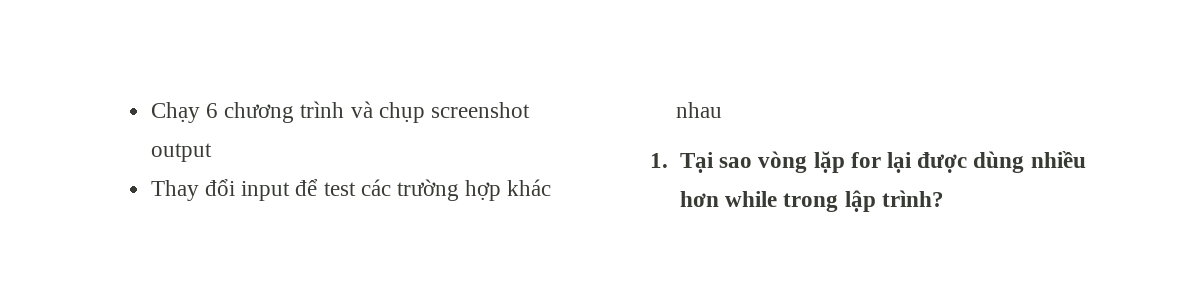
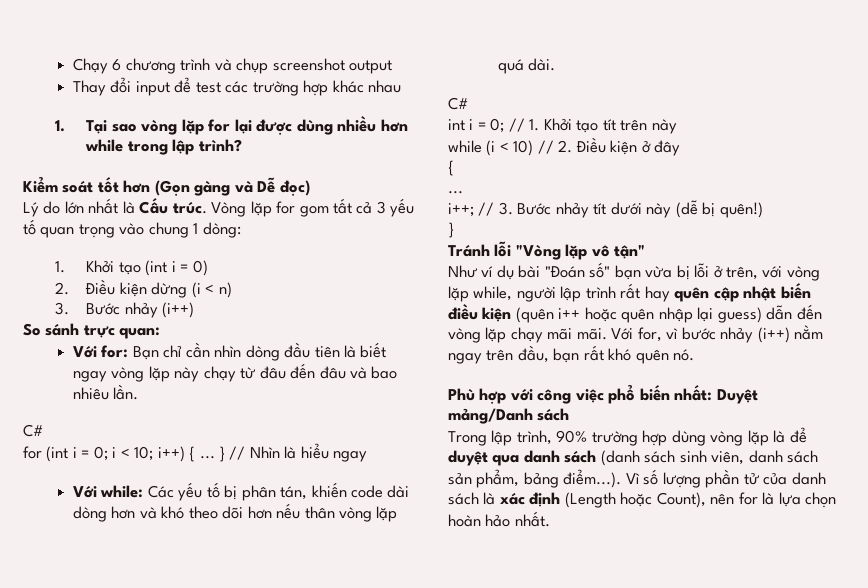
(944, 198) none -> [23,176,310,196] [23,198,415,217] [23,219,241,238] [54,260,208,276] [54,279,232,298] [54,302,195,318] [23,323,161,339] [72,342,387,361] [72,363,398,382] [72,384,139,400] [23,424,43,437] [23,443,368,462] [72,482,410,501] [72,503,398,522] [497,58,556,74] [448,97,468,110] [448,118,677,134] [448,137,681,156] [448,160,454,176] [448,191,463,194] [448,200,763,218] [448,222,454,238] [448,241,646,260] [448,262,820,281] [448,283,811,302] [448,304,822,323] [448,325,824,343] [448,345,695,364] [448,384,758,404] [448,408,570,424] [448,427,807,446] [448,450,819,466] [448,469,826,488] [448,492,837,508] [448,511,550,527] // Kiểm soát tốt hơn (Gọn gàng và Dễ đọc) // Lý do lớn nhất là Cấu trúc. Vòng lặp for gom tất cả 3 yếu tố quan trọng vào chung 1 dòng: // 1. Khởi tạo (int i = 0) // 2. Điều kiện dừng (i < n) // 3. Bước nhảy (i++) // So sánh trực quan: // Với for: Bạn chỉ cần nhìn dòng đầu tiên là biết ngay vòng lặp này chạy từ đâu đến đâu và bao nhiêu lần. // C# // for (int i = 0; i < 10; i++) { ... } // Nhìn là hiểu ngay // Với while: Các yếu tố bị phân tán, khiến code dài dòng hơn và khó theo dõi hơn nếu thân vòng lặp quá dài. // C# // int i = 0; // 1. Khởi tạo tít trên này // while (i < 10) // 2. Điều kiện ở đây // { // ... // i++; // 3. Bước nhảy tít dưới này (dễ bị quên!) // } // Tránh lỗi "Vòng lặp vô tận" // Như ví dụ bài "Đoán số" bạn vừa bị lỗi ở trên, với vòng lặp while, người lập trình rất hay quên cập nhật biến điều kiện (quên i++ hoặc quên nhập lại guess) dẫn đến vòng lặp chạy mãi mãi. Với for, vì bước nhảy (i++) nằm ngay trên đầu, bạn rất khó quên nó. // Phù hợp với công việc phổ biến nhất: Duyệt mảng/Danh sách // Trong lập trình, 90% trường hợp dùng vòng lặp là để duyệt qua danh sách (danh sách sinh viên, danh sách sản phẩm, bảng điểm...). Vì số lượng phần tử của danh sách là xác định (Length hoặc Count), nên for là lựa chọn hoàn hảo nhất.

